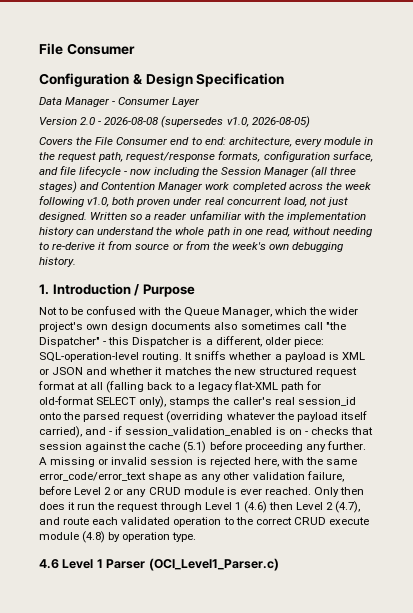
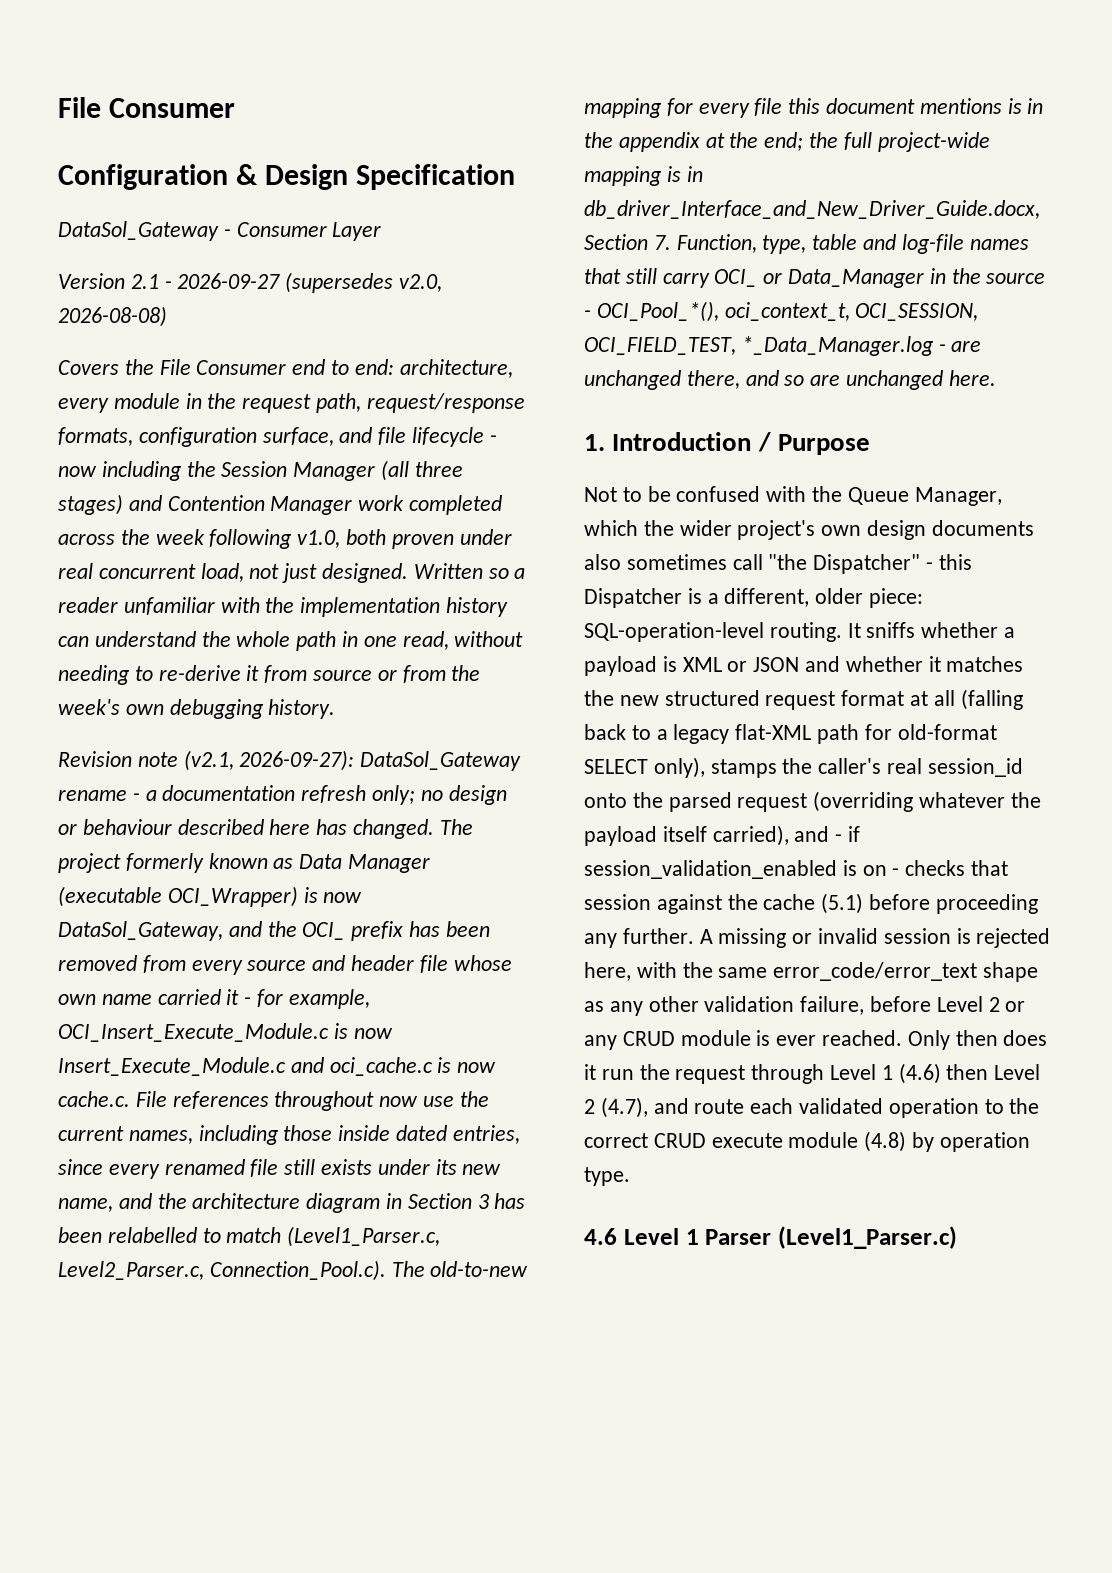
[39,97,111,107] Data Manager -> [58,221,219,241] DataSol_Gateway
[80,116,310,128] 2.0 - 2026-08-08 (supersedes v1.0, 2026-08-05) -> [130,272,443,293] [58,306,167,327] 2.1 - 2026-09-27 (supersedes v2.0, 2026-08-08)
(76, 262) none -> [58,750,522,771] [58,785,507,805] [58,819,473,839] [58,853,431,873] [58,886,363,907] [58,921,490,941] [58,955,512,975] [58,989,370,1009] [58,1023,393,1042] [58,1057,497,1076] [58,1091,489,1111] [58,1125,520,1145] [58,1159,502,1179] [58,1193,526,1213] [58,1226,441,1247] [58,1260,529,1281] [584,98,1044,118] [584,132,990,152] [584,166,703,186] [584,200,1040,219] [584,234,1029,254] [584,268,1046,288] [584,301,979,322] [584,336,982,356] [584,370,996,390] // Revision note (v2.1, 2026-09-27): DataSol_Gateway rename - a documentation refresh only; no design or behaviour described here has changed. The project formerly known as Data Manager (executable OCI_Wrapper) is now DataSol_Gateway, and the OCI_ prefix has been removed from every source and header file whose own name carried it - for example, OCI_Insert_Execute_Module.c is now Insert_Execute_Module.c and oci_cache.c is now cache.c. File references throughout now use the current names, including those inside dated entries, since every renamed file still exists under its new name, and the architecture diagram in Section 3 has been relabelled to match (Level1_Parser.c, Level2_Parser.c, Connection_Pool.c). The old-to-new mapping for every file this document mentions is in the appendix at the end; the full project-wide mapping is in db_driver_Interface_and_New_Driver_Guide.docx, Section 7. Function, type, table and log-file names that still carry OCI_ or Data_Manager in the source - OCI_Pool_*(), oci_context_t, OCI_SESSION, OCI_FIELD_TEST, *_Data_Manager.log - are unchanged there, and so are unchanged here.
[148,558,279,571] (OCI_Level1_Parser.c) -> [778,1226,957,1249] (Level1_Parser.c)

